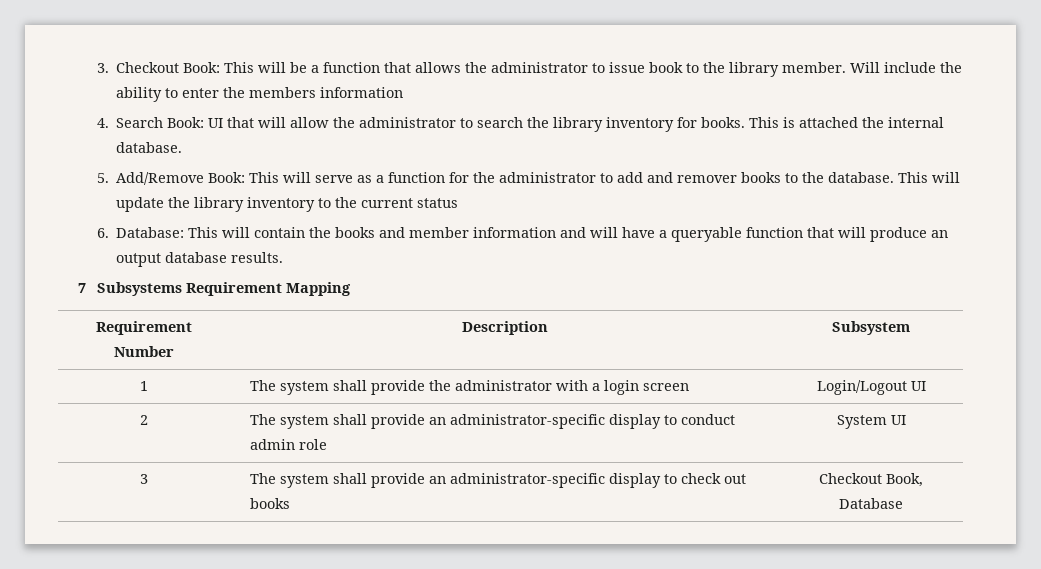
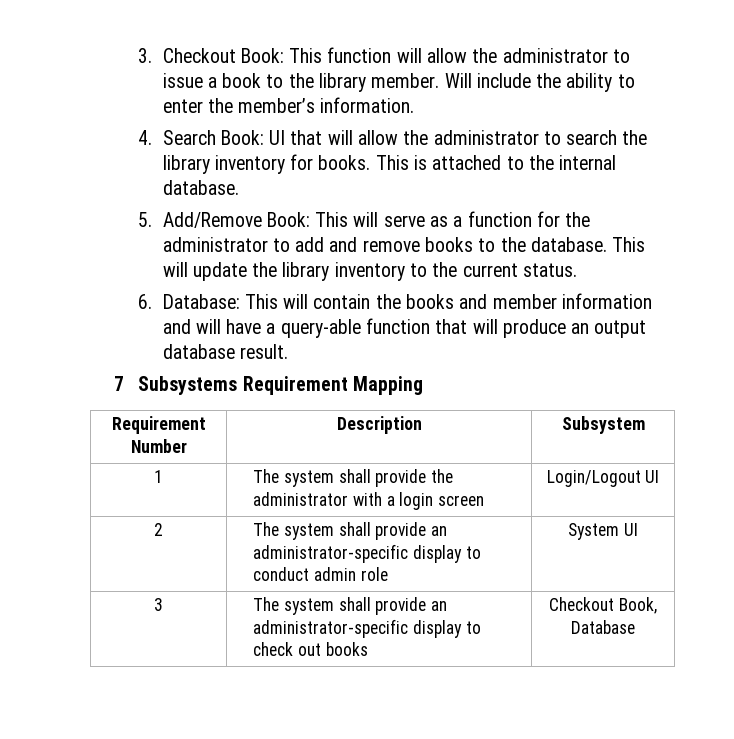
[258,62,462,73] will be a function that allows -> [327,47,468,63] function will allow
(646, 67) none -> [207,77,217,88] a
[249,87,404,98] members information -> [238,97,415,113] member’s information.
(859, 122) none -> [506,156,524,170] to
[677,175,738,183] remover -> [362,240,420,252] remove
[417,198,459,208] status -> [522,263,577,277] status.
[671,227,743,242] queryable -> [280,319,361,338] query-able
[231,252,284,263] results. -> [239,344,288,359] result.

